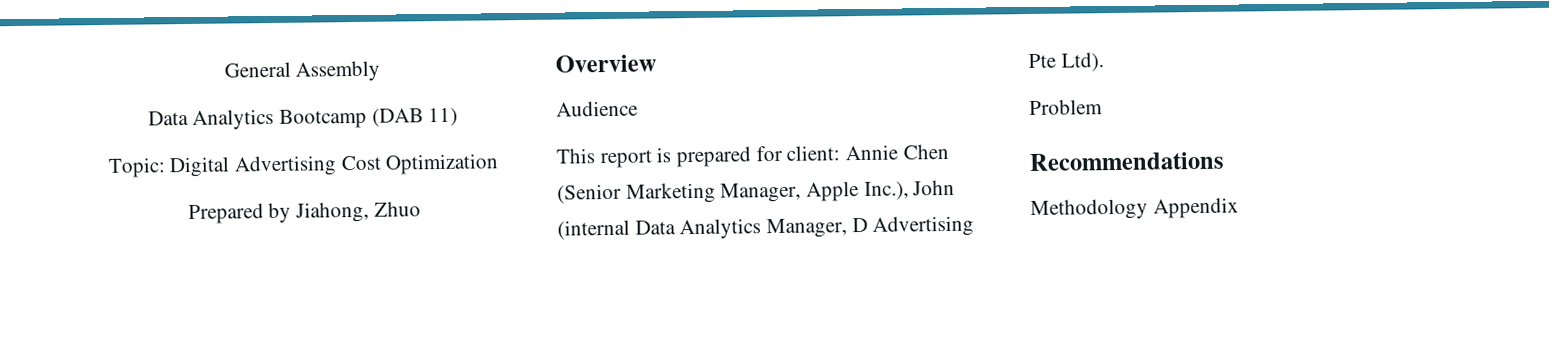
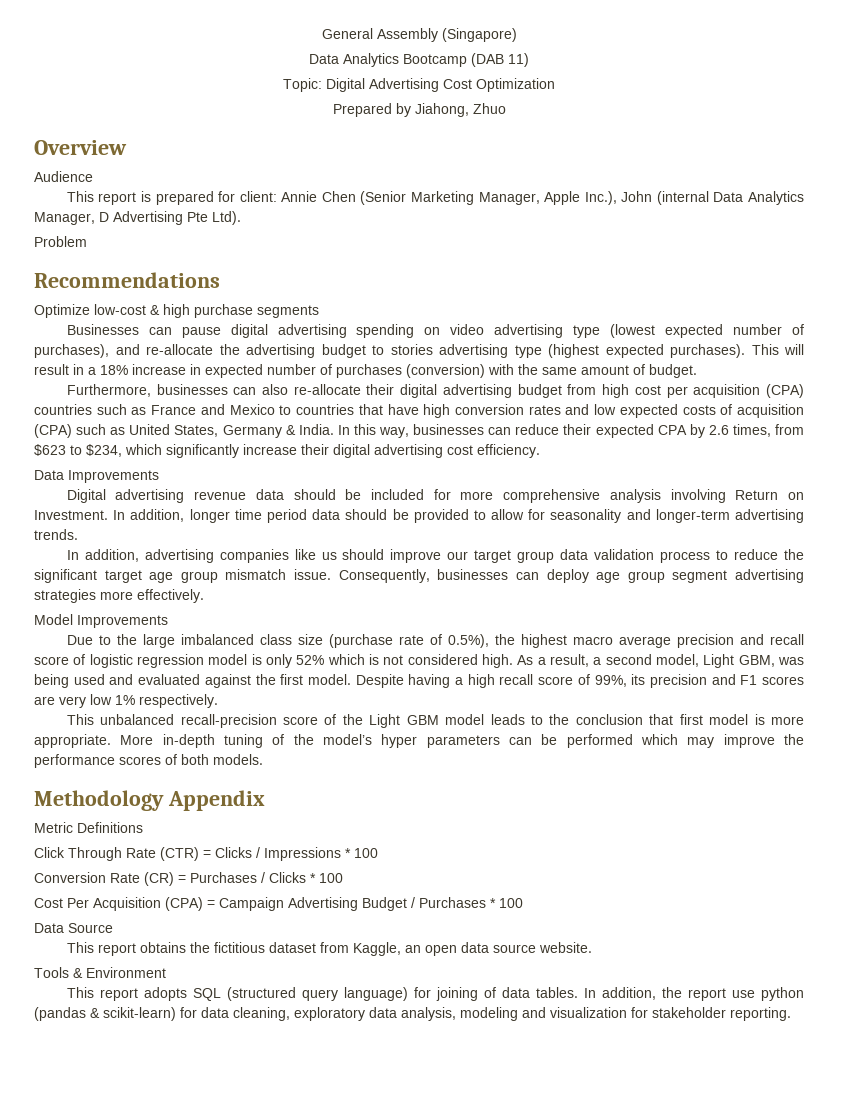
(381, 71) none -> [441,28,517,42] (Singapore)
[1030,197,1239,220] Methodology Appendix -> [34,304,319,318] [66,324,804,338] [34,344,804,358] [34,364,697,378] [66,384,805,398] [34,404,804,418] [34,424,805,438] [34,444,540,458] [34,470,159,483] [66,489,805,503] [34,509,804,523] [34,529,78,540] [66,549,805,563] [34,569,805,583] [34,589,204,603] [34,614,168,628] [66,634,804,648] [34,654,805,668] [34,674,805,688] [34,694,218,708] [66,714,805,728] [34,734,805,748] [34,754,263,768] [34,790,265,811] [34,822,143,833] [34,847,378,861] [34,872,343,886] [34,897,523,911] [34,923,113,933] [66,942,592,956] [34,967,166,978] [66,987,804,1001] [34,1007,791,1021] Optimize low-cost & high purchase segments // Businesses can pause digital advertising spending on video advertising type (lowest expected number of purchases), and re-allocate the advertising budget to stories advertising type (highest expected purchases). This will result in a 18% increase in expected number of purchases (conversion) with the same amount of budget. // Furthermore, businesses can also re-allocate their digital advertising budget from high cost per acquisition (CPA) countries such as France and Mexico to countries that have high conversion rates and low expected costs of acquisition (CPA) such as United States, Germany & India. In this way, businesses can reduce their expected CPA by 2.6 times, from $623 to $234, which significantly increase their digital advertising cost efficiency. // Data Improvements // Digital advertising revenue data should be included for more comprehensive analysis involving Return on Investment. In addition, longer time period data should be provided to allow for seasonality and longer-term advertising trends. // In addition, advertising companies like us should improve our target group data validation process to reduce the significant target age group mismatch issue. Consequently, businesses can deploy age group segment advertising strategies more effectively. // Model Improvements // Due to the large imbalanced class size (purchase rate of 0.5%), the highest macro average precision and recall score of logistic regression model is only 52% which is not considered high. As a result, a second model, Light GBM, was being used and evaluated against the first model. Despite having a high recall score of 99%, its precision and F1 scores are very low 1% respectively. // This unbalanced recall-precision score of the Light GBM model leads to the conclusion that first model is more appropriate. More in-depth tuning of the model’s hyper parameters can be performed which may improve the performance scores of both models. // Methodology Appendix // Metric Definitions // Click Through Rate (CTR) = Clicks / Impressions * 100 // Conversion Rate (CR) = Purchases / Clicks * 100 // Cost Per Acquisition (CPA) = Campaign Advertising Budget / Purchases * 100 // Data Source // This report obtains the fictitious dataset from Kaggle, an open data source website. // Tools & Environment // This report adopts SQL (structured query language) for joining of data tables. In addition, the report use python (pandas & scikit-learn) for data cleaning, exploratory data analysis, modeling and visualization for stakeholder reporting.

